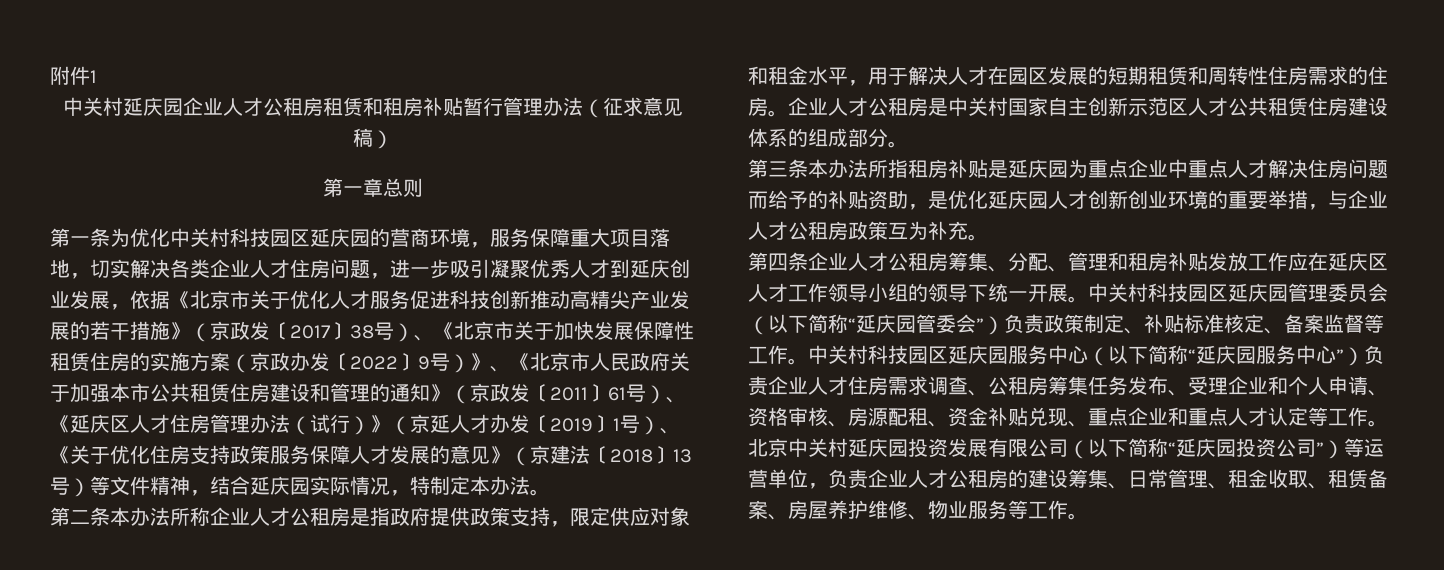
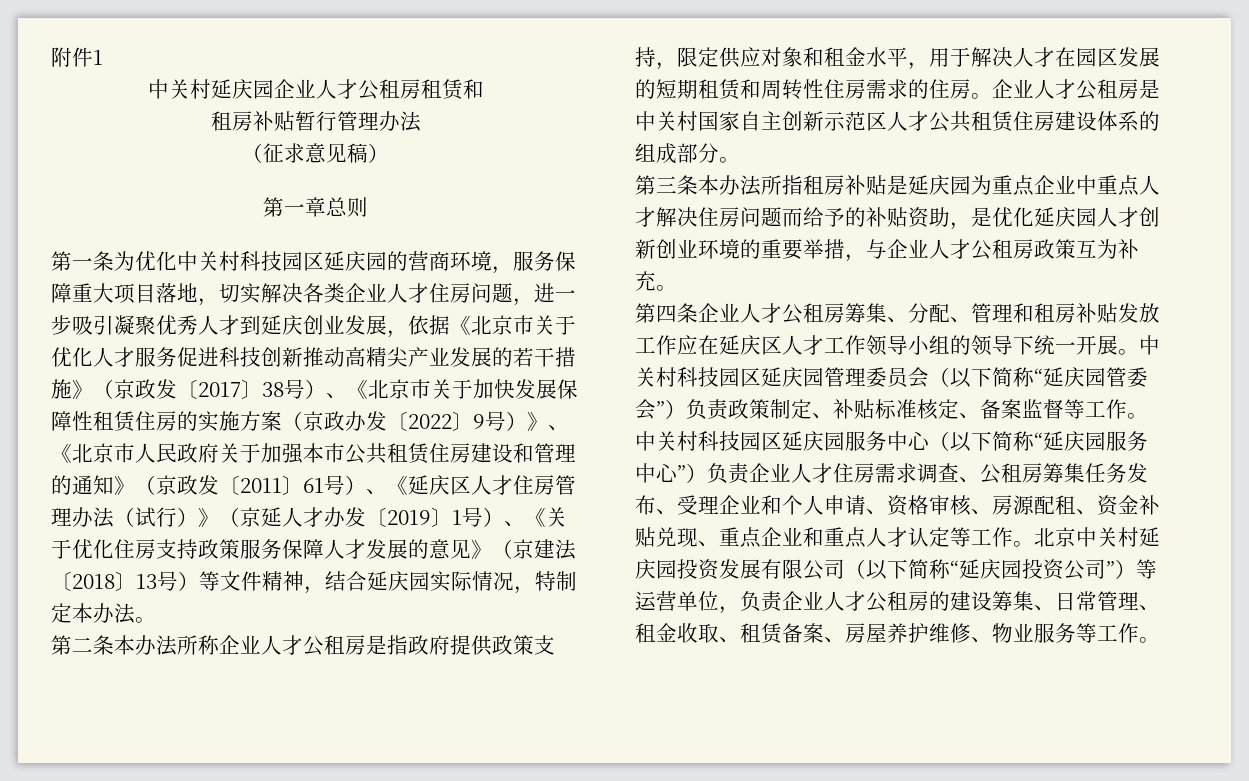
(383, 106) none -> (484, 89) //
(583, 106) none -> (421, 121) //

